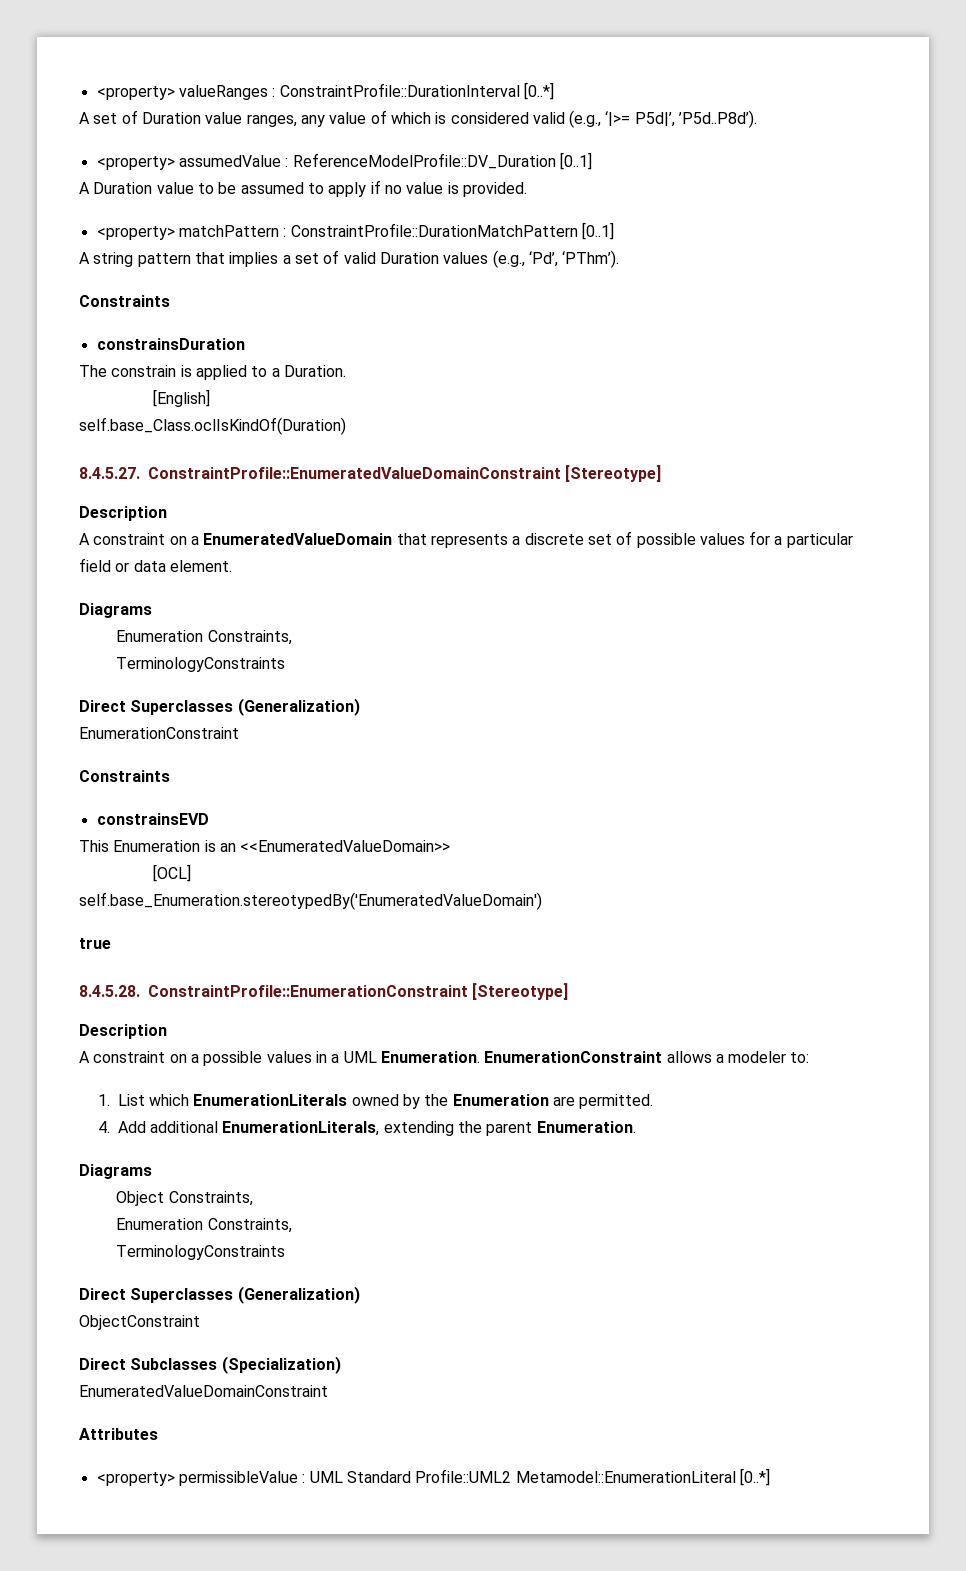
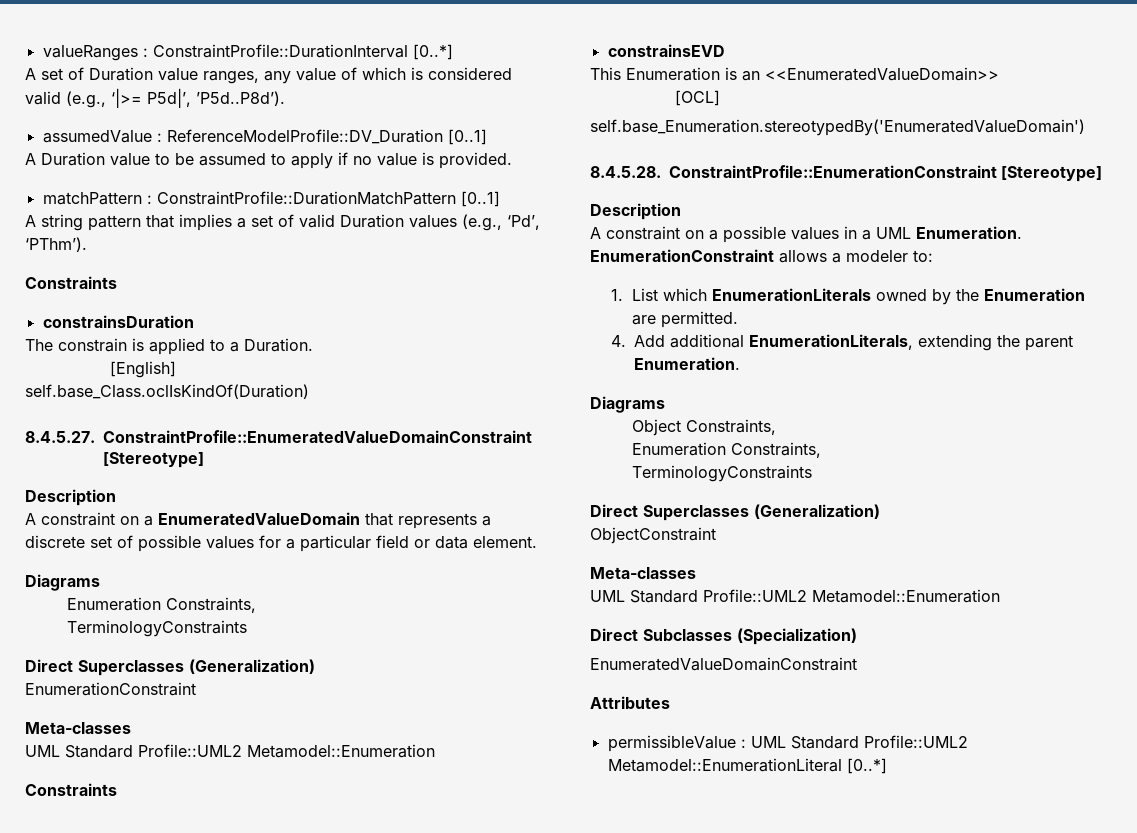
[96,86,175,100] <property> -> (42, 53) none
[96,156,175,170] <property> -> (285, 98) none
[96,226,175,240] <property> -> (512, 160) none
(239, 733) none -> [25,722,131,734] [25,744,435,758] // Meta-classes // UML Standard Profile::UML2 Metamodel::Enumeration
[79,938,111,949] // true -> (1085, 127) none
(200, 1322) none -> [590,567,696,579] [590,589,1000,603] // Meta-classes // UML Standard Profile::UML2 Metamodel::Enumeration
[96,1472,175,1486] <property> -> (670, 702) none

